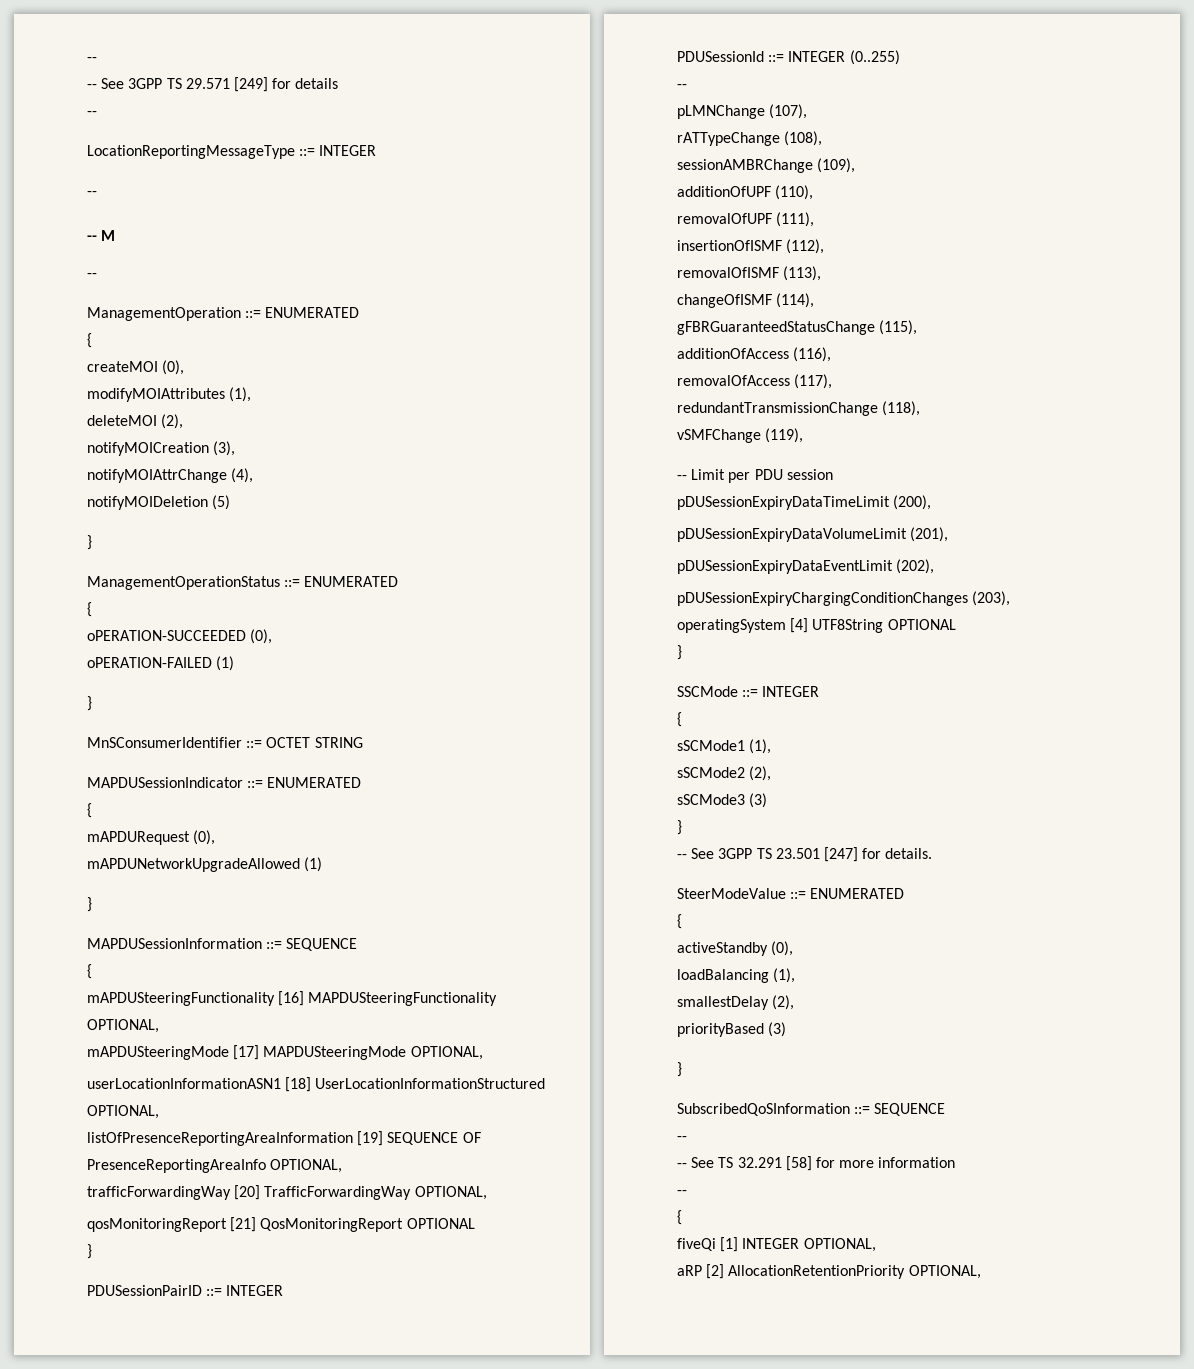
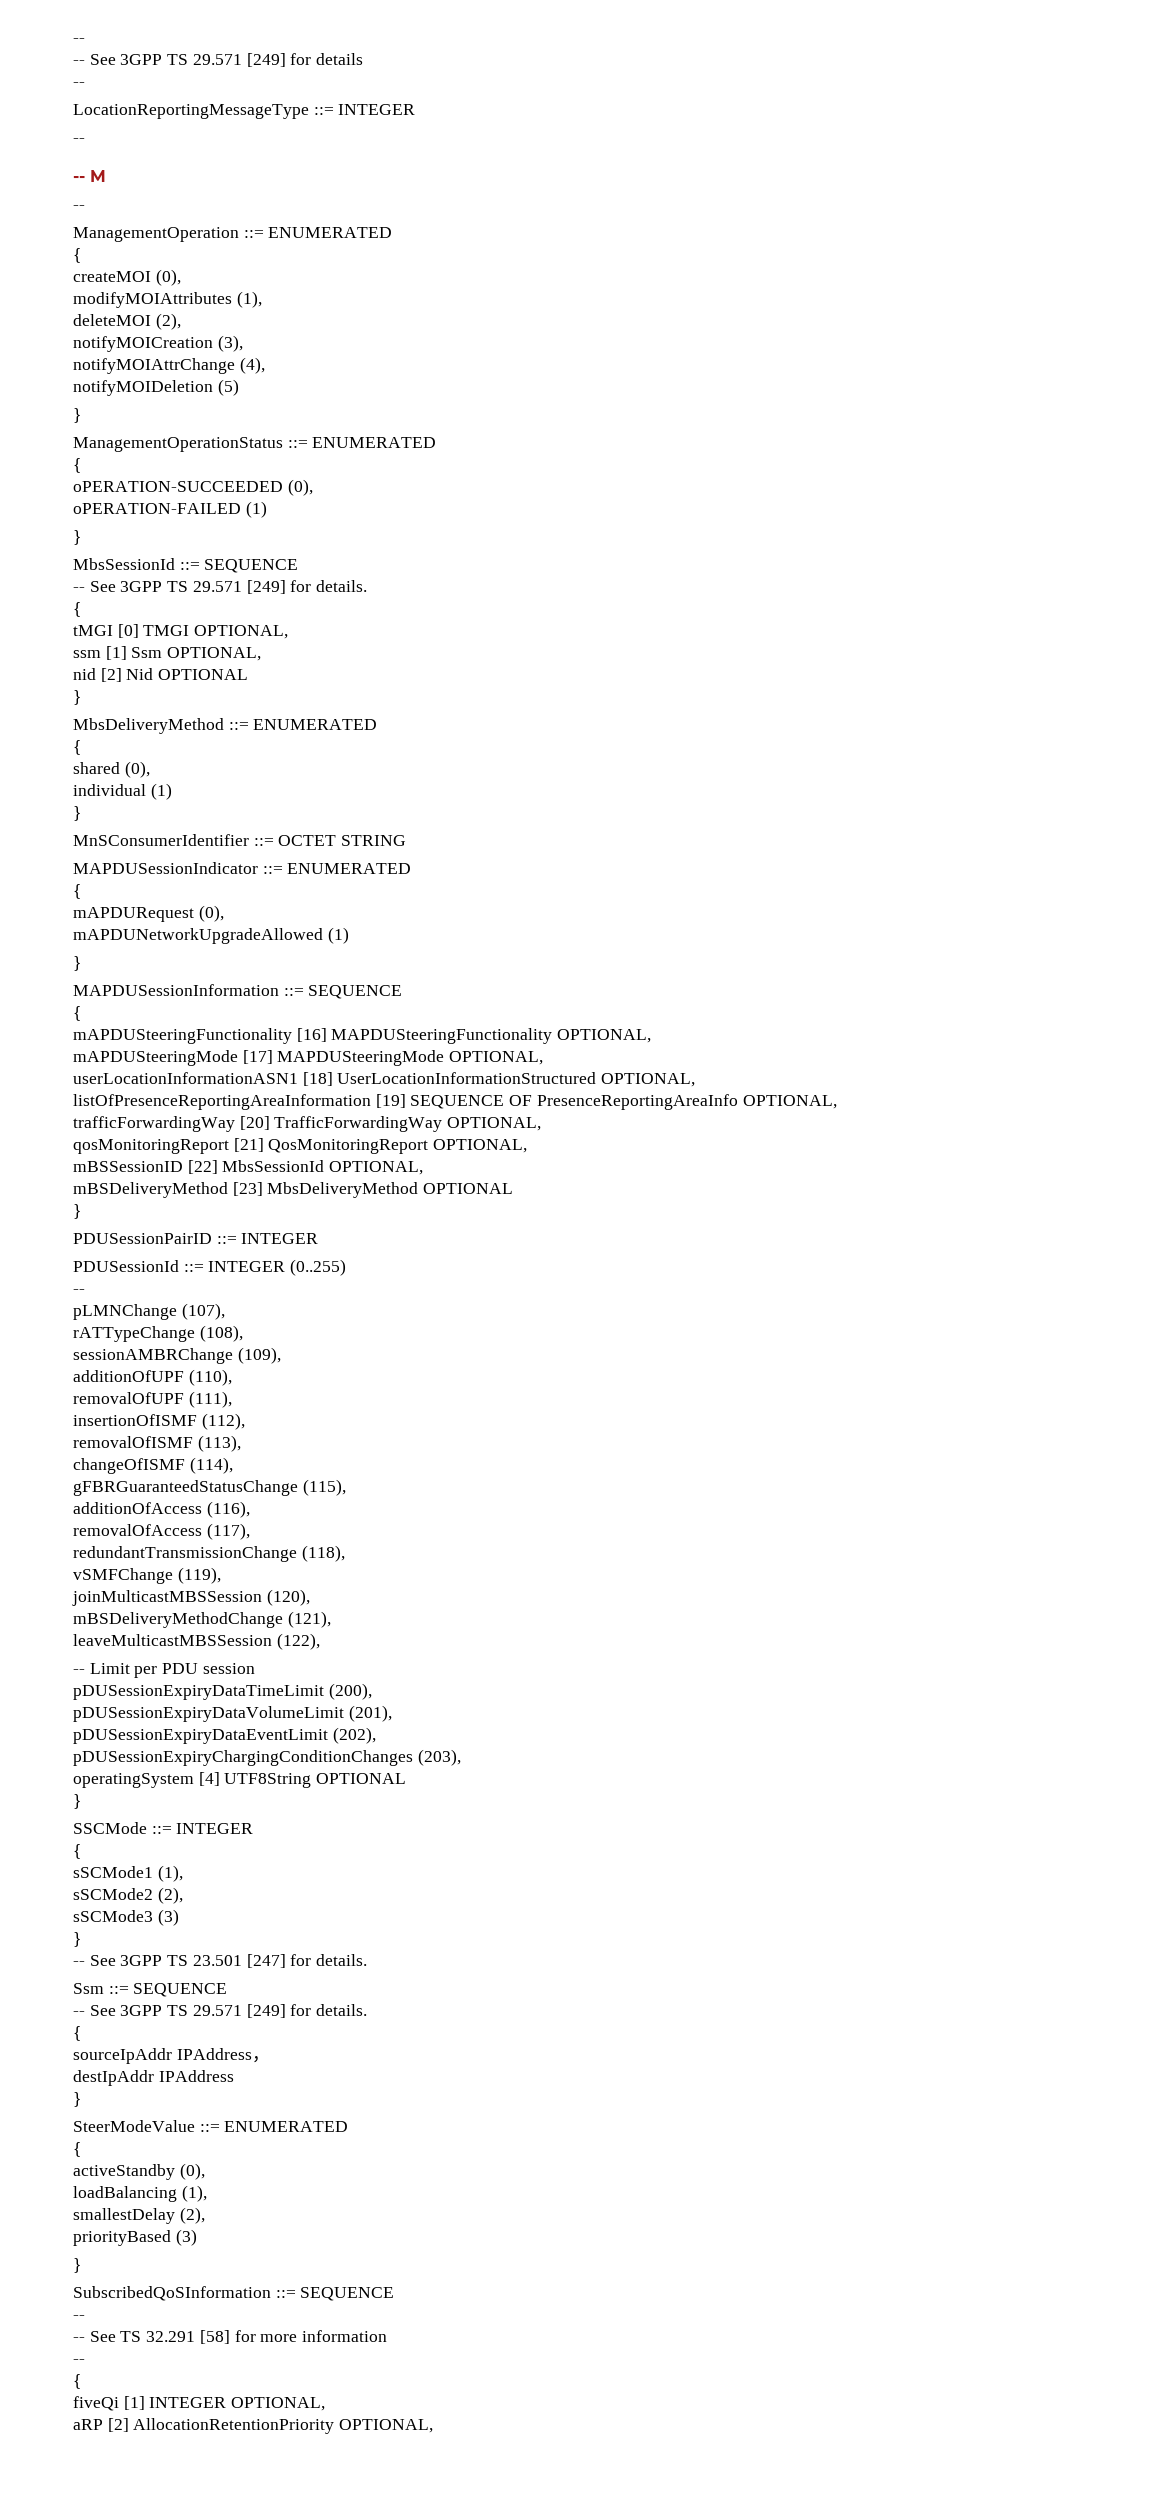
(92, 703) none -> [73,558,299,573] [73,580,368,594] [73,602,81,617] [73,624,289,639] [73,646,262,661] [73,668,249,682] [73,690,81,705] [73,718,378,734] [73,740,81,755] [73,761,150,778] [73,783,172,800] [73,806,81,821] // MbsSessionId ::= SEQUENCE // -- See 3GPP TS 29.571 [249] for details. // { // tMGI [0] TMGI OPTIONAL, // ssm [1] Ssm OPTIONAL, // nid [2] Nid OPTIONAL // } // MbsDeliveryMethod ::= ENUMERATED // { // shared (0), // individual (1) // }
(404, 1225) none -> [433,1139,528,1153] [73,1160,424,1175] [73,1182,419,1198] OPTIONAL, // mBSSessionID [22] MbsSessionId OPTIONAL, // mBSDeliveryMethod [23] MbsDeliveryMethod
(804, 435) none -> [72,1589,310,1606] [73,1611,331,1628] [73,1633,320,1650] // joinMulticastMBSSession (120), // mBSDeliveryMethodChange (121), // leaveMulticastMBSSession (122),
(933, 853) none -> [73,1983,228,1997] [73,2004,368,2018] [73,2026,81,2041] [73,2048,270,2064] [73,2070,234,2086] [73,2092,81,2107] // Ssm ::= SEQUENCE // -- See 3GPP TS 29.571 [249] for details. // { // sourceIpAddr IPAddress， // destIpAddr IPAddress // }

